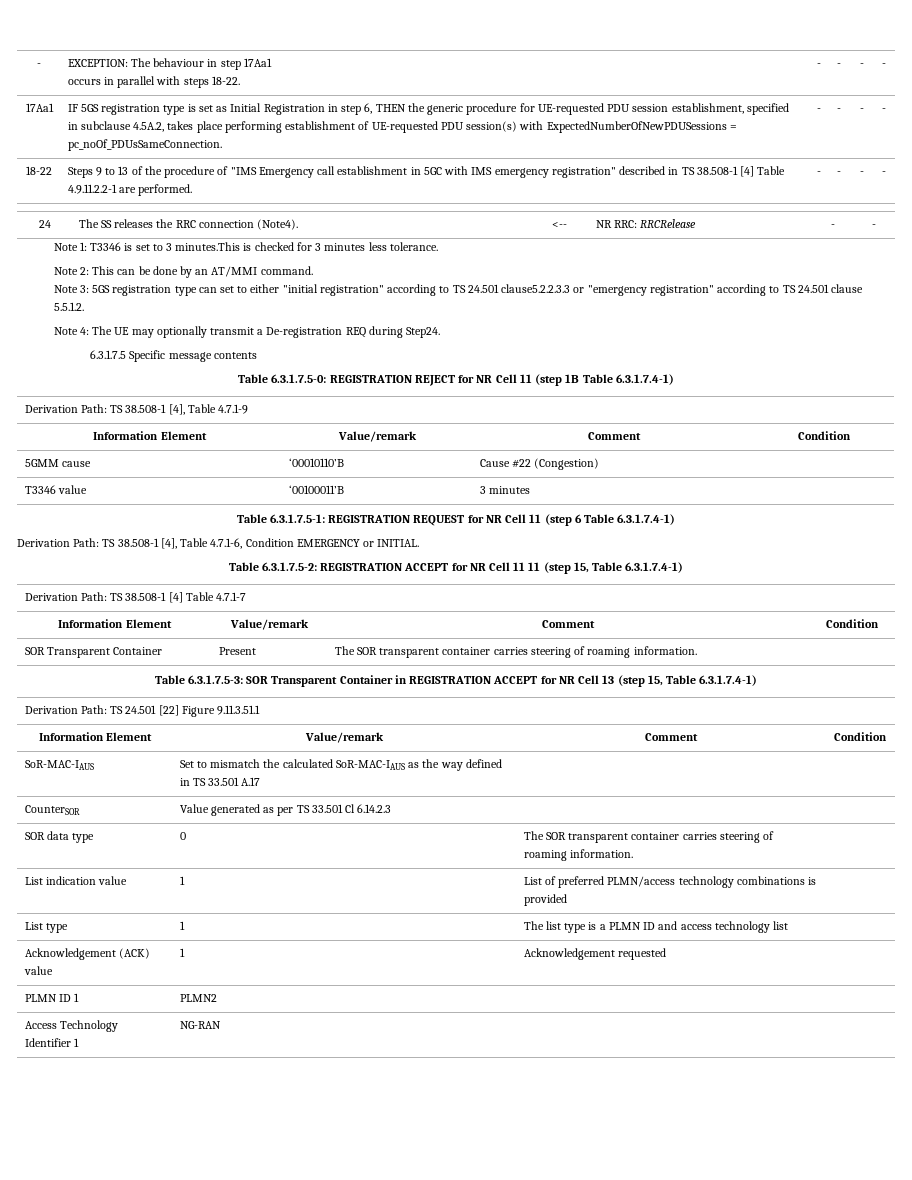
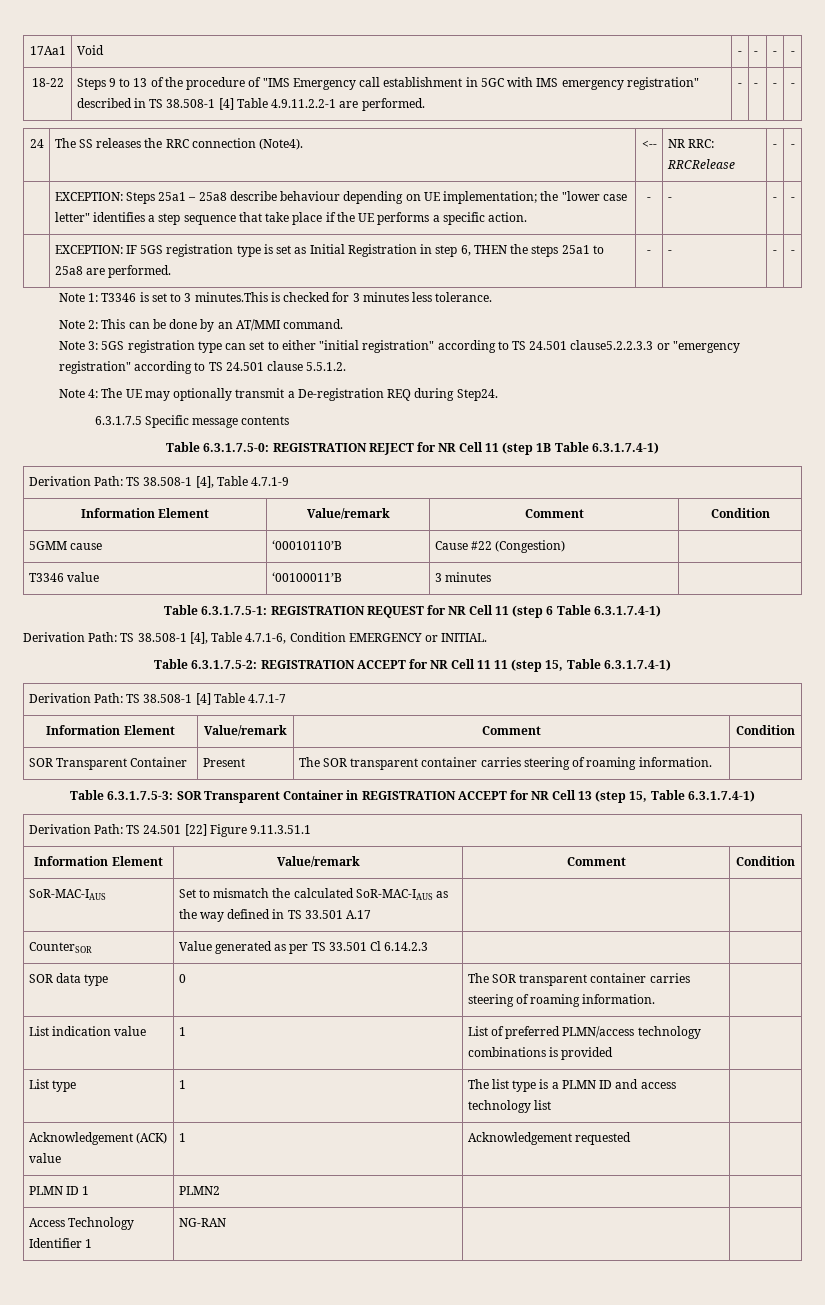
[37,63,41,67] [67,58,272,70] [67,76,240,88] [817,63,821,67] [836,63,841,67] [860,63,864,67] [881,63,886,67] [25,103,54,112] [67,103,789,115] [67,121,737,133] [67,139,222,151] - | EXCEPTION: The behaviour in step 17Aa1 // occurs in parallel with steps 18-22. | - | - | - | - // 17Aa1 | IF 5GS registration type is set as Initial Registration in step 6, THEN the generic procedure for UE-requested PDU session establishment, specified in subclause 4.5A.2, takes place performing establishment of UE-requested PDU session(s) with ExpectedNumberOfNewPDUSessions = pc_noOf_PDUsSameConnection. -> [29,46,66,55] [76,45,104,55] 17Aa1 | Void
(876, 226) none -> [54,191,627,204] [54,212,528,225] [647,197,651,201] [667,197,672,201] [773,197,777,201] [790,197,795,201] [54,244,604,257] [54,265,172,278] [647,250,651,254] [667,250,672,254] [773,250,777,254] [790,250,795,254] // | EXCEPTION: Steps 25a1 – 25a8 describe behaviour depending on UE implementation; the "lower case letter" identifies a step sequence that take place if the UE performs a specific action. | - | - | - | - // | EXCEPTION: IF 5GS registration type is set as Initial Registration in step 6, THEN the steps 25a1 to 25a8 are performed. | - | - | - | -

